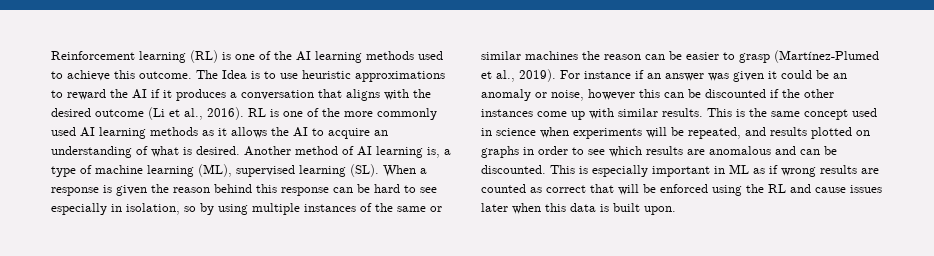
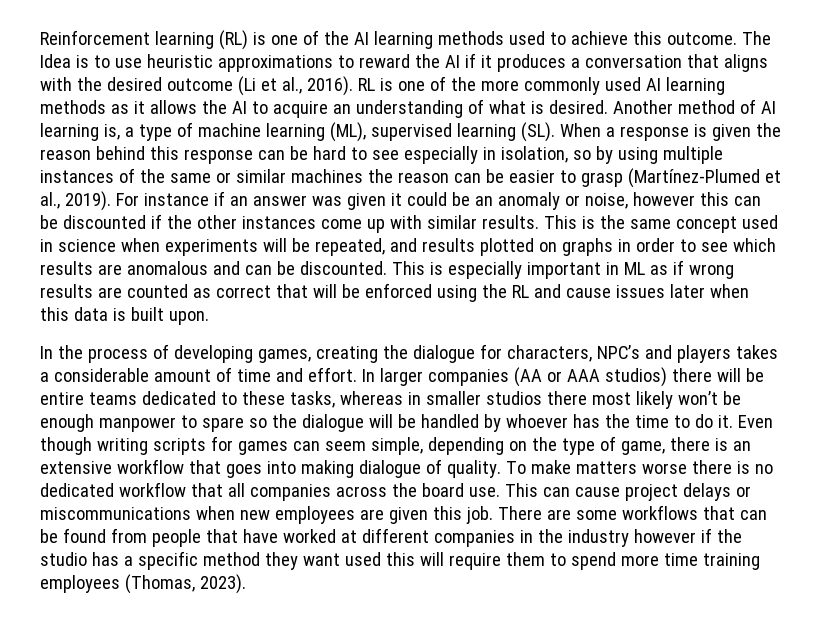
(676, 210) none -> [40,344,778,363] [40,367,764,387] [40,391,741,409] [40,414,773,432] [40,436,751,455] [40,459,773,478] [40,482,751,501] [40,505,767,524] [40,528,742,547] [40,551,760,570] [40,574,246,594] // In the process of developing games, creating the dialogue for characters, NPC’s and players takes a considerable amount of time and effort. In larger companies (AA or AAA studios) there will be entire teams dedicated to these tasks, whereas in smaller studios there most likely won’t be enough manpower to spare so the dialogue will be handled by whoever has the time to do it. Even though writing scripts for games can seem simple, depending on the type of game, there is an extensive workflow that goes into making dialogue of quality. To make matters worse there is no dedicated workflow that all companies across the board use. This can cause project delays or miscommunications when new employees are given this job. There are some workflows that can be found from people that have worked at different companies in the industry however if the studio has a specific method they want used this will require them to spend more time training employees (Thomas, 2023).

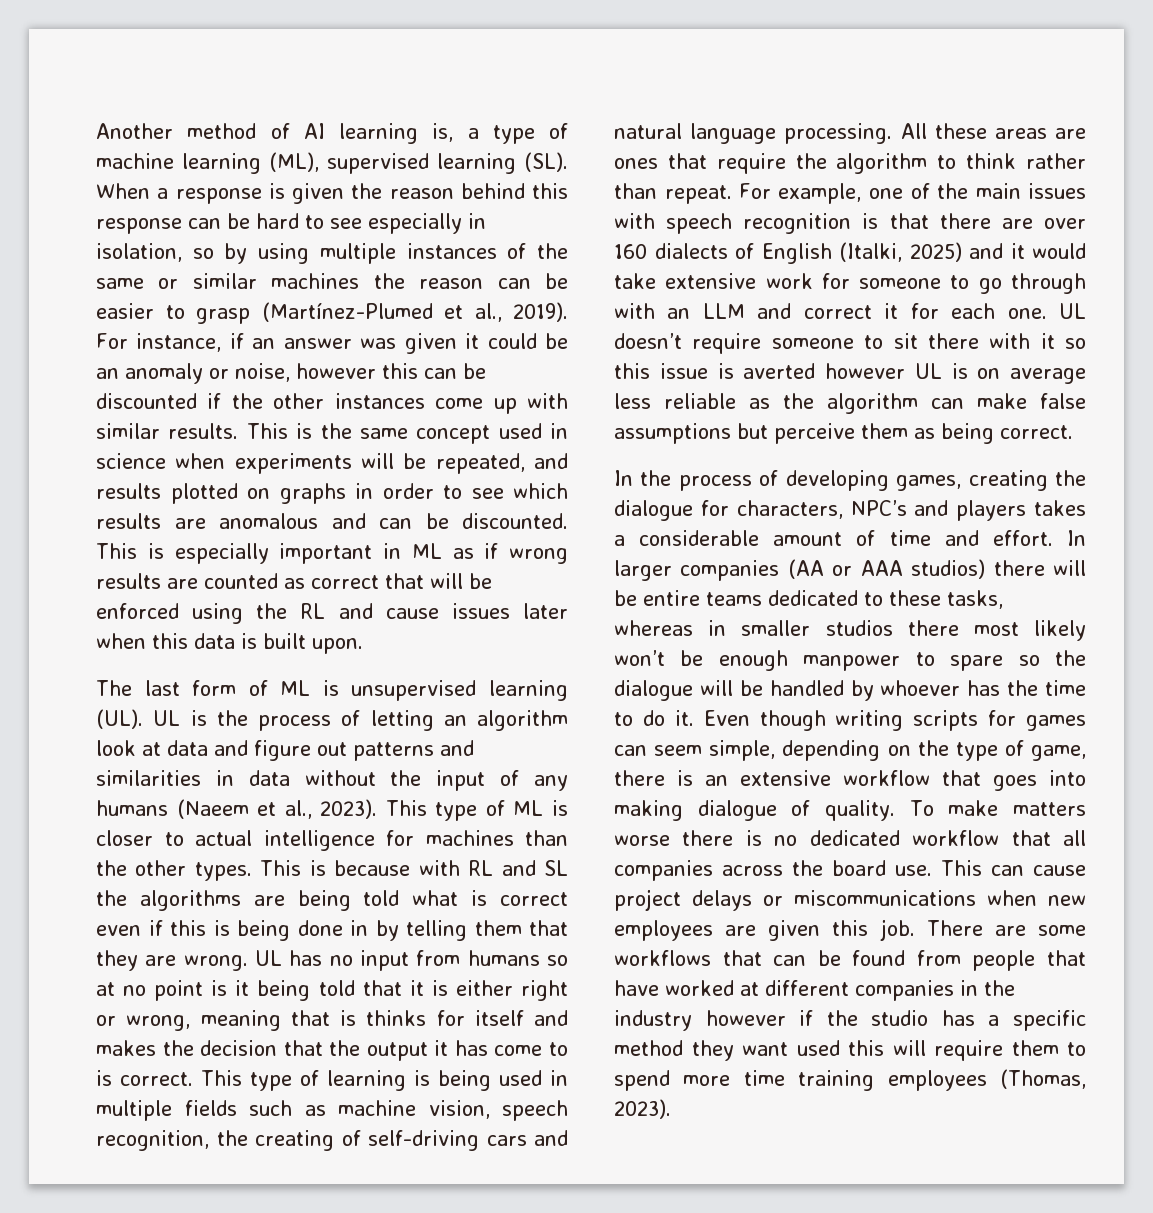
[40,30,771,50] [40,53,768,72] [40,76,725,96] [40,99,608,118] Reinforcement learning (RL) is one of the AI learning methods used to achieve this outcome. The Idea is to use heuristic approximations to reward the AI if it produces a conversation that aligns with the desired outcome (Li et al., 2016). RL is one of the more commonly used AI learning methods as it allows the AI to acquire an understanding of what is desired. -> (96, 131) none
[143,193,209,206] instance -> [136,333,222,352] instance,
(209, 318) none -> [96,680,568,701] [96,709,568,731] [96,740,474,761] [96,770,568,791] [96,799,568,821] [96,830,568,851] [96,860,569,881] [96,890,568,911] [96,920,568,941] [96,950,568,971] [96,980,568,1001] [96,1010,568,1031] [96,1040,568,1061] [96,1070,568,1091] [96,1100,568,1121] [96,1130,568,1151] [614,123,1086,144] [614,153,1086,174] [614,183,1086,204] [614,213,1086,234] [614,242,1086,264] [614,273,1086,294] [614,303,1086,319] [614,333,1086,354] [614,363,1086,384] [614,393,1086,414] [614,423,1073,444] // The last form of ML is unsupervised learning (UL). UL is the process of letting an algorithm look at data and figure out patterns and similarities in data without the input of any humans (Naeem et al., 2023). This type of ML is closer to actual intelligence for machines than the other types. This is because with RL and SL the algorithms are being told what is correct even if this is being done in by telling them that they are wrong. UL has no input from humans so at no point is it being told that it is either right or wrong, meaning that is thinks for itself and makes the decision that the output it has come to is correct. This type of learning is being used in multiple fields such as machine vision, speech recognition, the creating of self-driving cars and natural language processing. All these areas are ones that require the algorithm to think rather than repeat. For example, one of the main issues with speech recognition is that there are over 160 dialects of English (Italki, 2025) and it would take extensive work for someone to go through with an LLM and correct it for each one. UL doesn’t require someone to sit there with it so this issue is averted however UL is on average less reliable as the algorithm can make false assumptions but perceive them as being correct.

